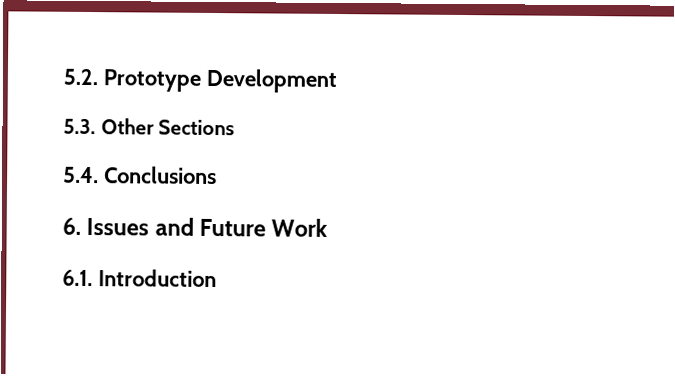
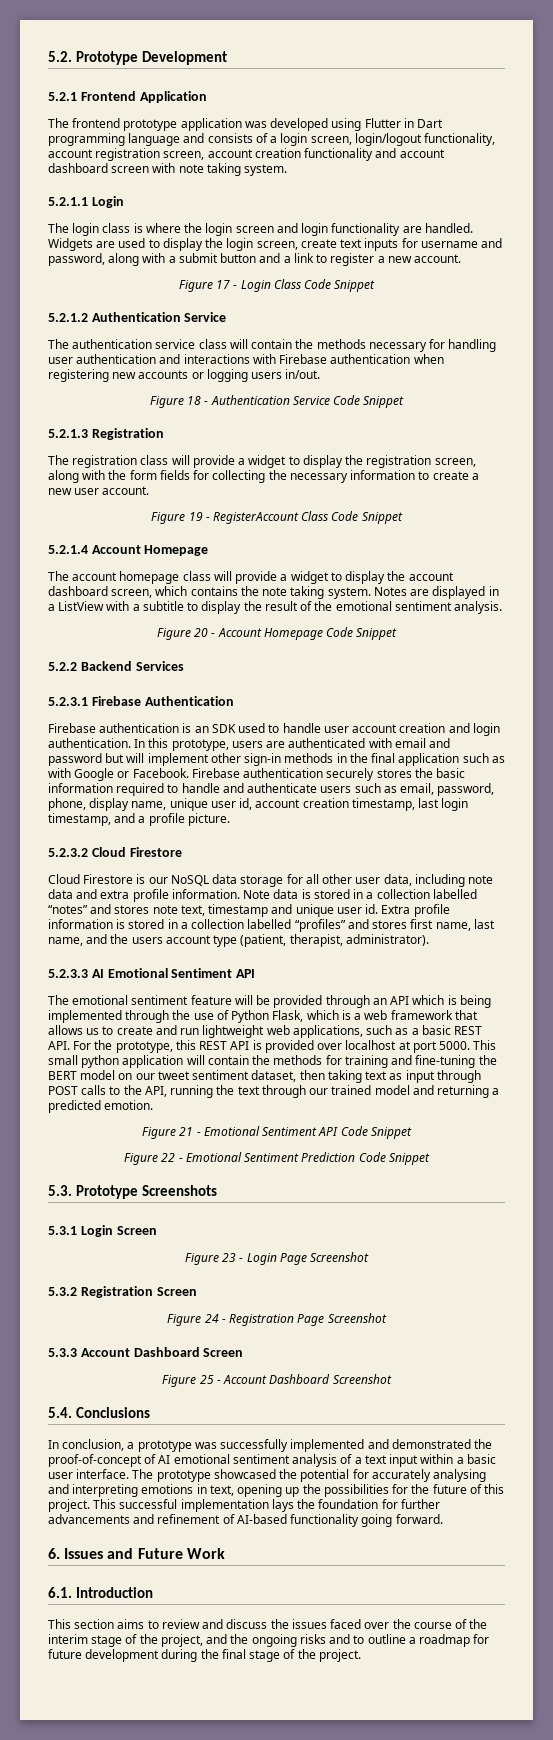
[63,118,236,136] [63,166,217,185] 5.3. Other Sections // 5.4. Conclusions -> [48,91,207,103] [48,118,444,131] [48,133,496,146] [48,148,445,161] [48,163,288,176] [48,196,124,208] [48,223,473,236] [48,238,503,251] [48,253,462,266] [178,279,376,292] [48,312,227,322] [48,339,497,352] [48,354,444,364] [48,369,321,382] [149,395,405,408] [48,428,164,440] [48,455,476,468] [48,470,479,483] [48,486,150,495] [151,511,403,524] [48,545,209,556] [48,571,454,584] [48,586,499,599] [48,601,503,614] [156,627,398,640] [48,661,184,671] [48,696,234,706] [48,723,500,736] [48,738,451,751] [48,753,505,766] [48,768,466,781] [48,783,495,796] [48,798,469,811] [48,813,230,826] [48,847,182,857] [48,874,494,887] [48,889,477,902] [48,904,450,917] [48,919,495,932] [48,934,429,947] [48,968,256,978] [48,995,491,1008] [48,1010,478,1023] [48,1025,483,1038] [48,1040,497,1053] [48,1055,497,1068] [48,1070,481,1083] [48,1085,500,1098] [48,1100,154,1113] [142,1126,412,1139] [124,1152,430,1165] [48,1185,217,1199] [48,1225,157,1237] [184,1252,370,1265] [48,1286,197,1298] [167,1313,387,1326] [48,1347,244,1357] [162,1374,392,1387] [48,1407,150,1418] [48,1439,493,1452] [48,1454,496,1467] [48,1469,487,1482] [48,1484,505,1497] [48,1499,440,1512] [48,1514,443,1527] 5.2.1 Frontend Application // The frontend prototype application was developed using Flutter in Dart programming language and consists of a login screen, login/logout functionality, account registration screen, account creation functionality and account dashboard screen with note taking system. // 5.2.1.1 Login // The login class is where the login screen and login functionality are handled. Widgets are used to display the login screen, create text inputs for username and password, along with a submit button and a link to register a new account. // Figure 17 - Login Class Code Snippet // 5.2.1.2 Authentication Service // The authentication service class will contain the methods necessary for handling user authentication and interactions with Firebase authentication when registering new accounts or logging users in/out. // Figure 18 - Authentication Service Code Snippet // 5.2.1.3 Registration // The registration class will provide a widget to display the registration screen, along with the form fields for collecting the necessary information to create a new user account. // Figure 19 - RegisterAccount Class Code Snippet // 5.2.1.4 Account Homepage // The account homepage class will provide a widget to display the account dashboard screen, which contains the note taking system. Notes are displayed in a ListView with a subtitle to display the result of the emotional sentiment analysis. // Figure 20 - Account Homepage Code Snippet // 5.2.2 Backend Services // 5.2.3.1 Firebase Authentication // Firebase authentication is an SDK used to handle user account creation and login authentication. In this prototype, users are authenticated with email and password but will implement other sign-in methods in the final application such as with Google or Facebook. Firebase authentication securely stores the basic information required to handle and authenticate users such as email, password, phone, display name, unique user id, account creation timestamp, last login timestamp, and a profile picture. // 5.2.3.2 Cloud Firestore // Cloud Firestore is our NoSQL data storage for all other user data, including note data and extra profile information. Note data is stored in a collection labelled “notes” and stores note text, timestamp and unique user id. Extra profile information is stored in a collection labelled “profiles” and stores first name, last name, and the users account type (patient, therapist, administrator). // 5.2.3.3 AI Emotional Sentiment API // The emotional sentiment feature will be provided through an API which is being implemented through the use of Python Flask, which is a web framework that allows us to create and run lightweight web applications, such as a basic REST API. For the prototype, this REST API is provided over localhost at port 5000. This small python application will contain the methods for training and fine-tuning the BERT model on our tweet sentiment dataset, then taking text as input through POST calls to the API, running the text through our trained model and returning a predicted emotion. // Figure 21 - Emotional Sentiment API Code Snippet // Figure 22 - Emotional Sentiment Prediction Code Snippet // 5.3. Prototype Screenshots // 5.3.1 Login Screen // Figure 23 - Login Page Screenshot // 5.3.2 Registration Screen // Figure 24 - Registration Page Screenshot // 5.3.3 Account Dashboard Screen // Figure 25 - Account Dashboard Screenshot // 5.4. Conclusions // In conclusion, a prototype was successfully implemented and demonstrated the proof-of-concept of AI emotional sentiment analysis of a text input within a basic user interface. The prototype showcased the potential for accurately analysing and interpreting emotions in text, opening up the possibilities for the future of this project. This successful implementation lays the foundation for further advancements and refinement of AI-based functionality going forward.
(217, 278) none -> [48,1619,488,1629] [48,1634,490,1647] [48,1649,361,1662] // This section aims to review and discuss the issues faced over the course of the interim stage of the project, and the ongoing risks and to outline a roadmap for future development during the final stage of the project.

